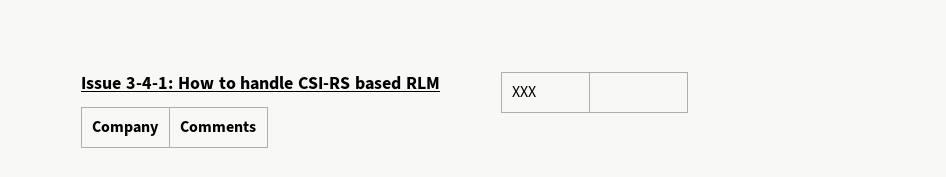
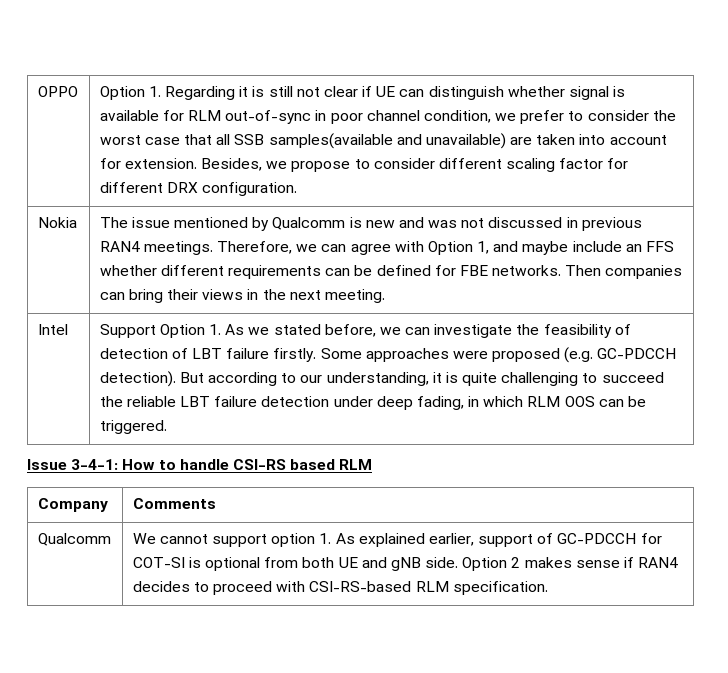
(81, 83) none -> [37,86,78,97] [99,86,626,100] [99,110,676,124] [99,133,667,149] [99,158,629,172] [99,182,297,196] [37,217,77,228] [99,217,642,231] [99,241,675,255] [99,265,683,279] [99,289,385,303] [37,324,68,335] [99,324,631,338] [99,347,677,363] [99,371,664,387] [99,396,647,410] [99,420,167,434] OPPO | Option 1. Regarding it is still not clear if UE can distinguish whether signal is available for RLM out-of-sync in poor channel condition, we prefer to consider the worst case that all SSB samples(available and unavailable) are taken into account for extension. Besides, we propose to consider different scaling factor for different DRX configuration. // Nokia | The issue mentioned by Qualcomm is new and was not discussed in previous RAN4 meetings. Therefore, we can agree with Option 1, and maybe include an FFS whether different requirements can be defined for FBE networks. Then companies can bring their views in the next meeting. // Intel | Support Option 1. As we stated before, we can investigate the feasibility of detection of LBT failure firstly. Some approaches were proposed (e.g. GC-PDCCH detection). But according to our understanding, it is quite challenging to succeed the reliable LBT failure detection under deep fading, in which RLM OOS can be triggered. //
[511,86,536,97] XXX | -> [37,533,111,546] [132,533,662,547] [132,557,679,571] [132,581,548,595] Qualcomm | We cannot support option 1. As explained earlier, support of GC-PDCCH for COT-SI is optional from both UE and gNB side. Option 2 makes sense if RAN4 decides to proceed with CSI-RS-based RLM specification.

